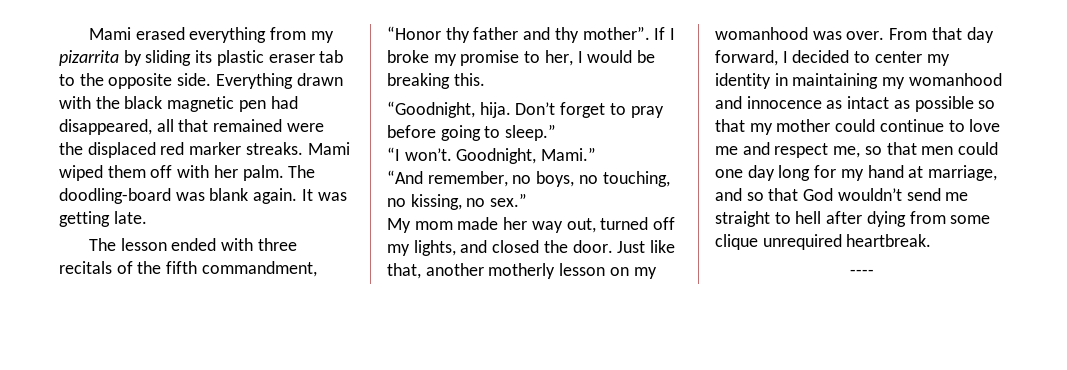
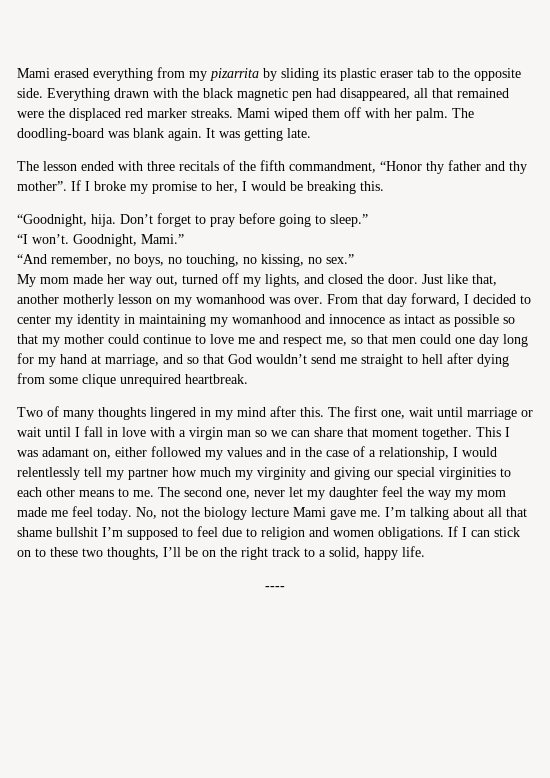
(932, 240) none -> [17,406,533,420] [17,426,510,440] [17,446,497,460] [17,467,511,480] [17,486,506,500] [17,506,527,520] [17,526,520,540] [17,546,425,560] // Two of many thoughts lingered in my mind after this. The first one, wait until marriage or wait until I fall in love with a virgin man so we can share that moment together. This I was adamant on, either followed my values and in the case of a relationship, I would relentlessly tell my partner how much my virginity and giving our special virginities to each other means to me. The second one, never let my daughter feel the way my mom made me feel today. No, not the biology lecture Mami gave me. I’m talking about all that shame bullshit I’m supposed to feel due to religion and women obligations. If I can stick on to these two thoughts, I’ll be on the right track to a solid, happy life.

